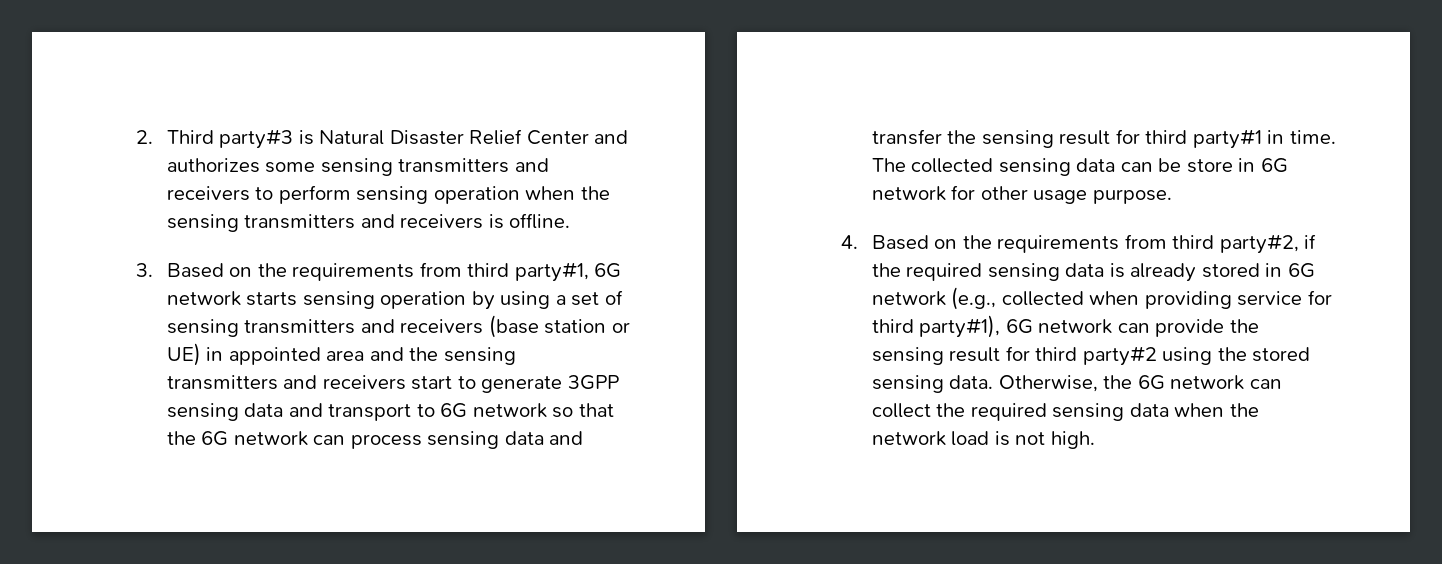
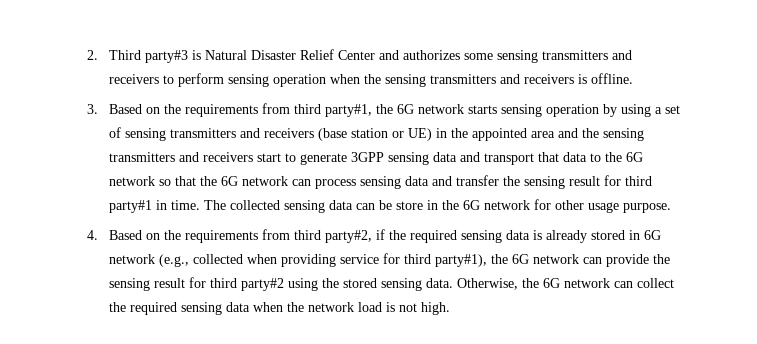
(589, 272) none -> [376,104,394,114] the
(224, 354) none -> [451,128,469,138] the
[416,404,435,417] to -> [538,152,623,162] that data to the
(1256, 165) none -> [442,200,460,210] the
(1001, 326) none -> [491,254,509,264] the

